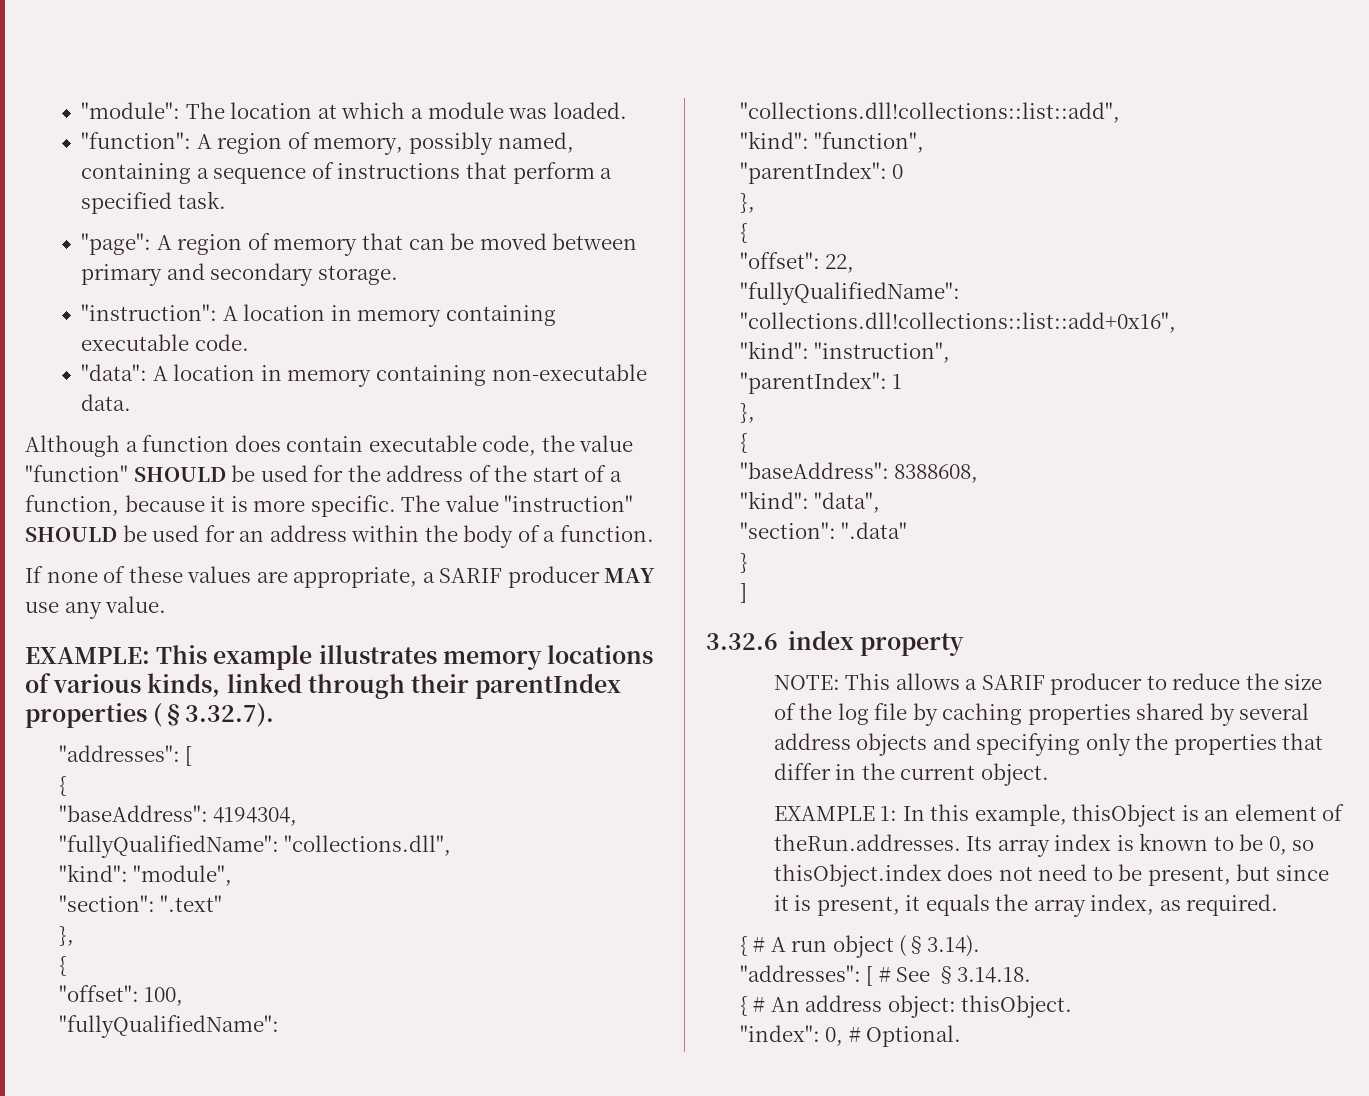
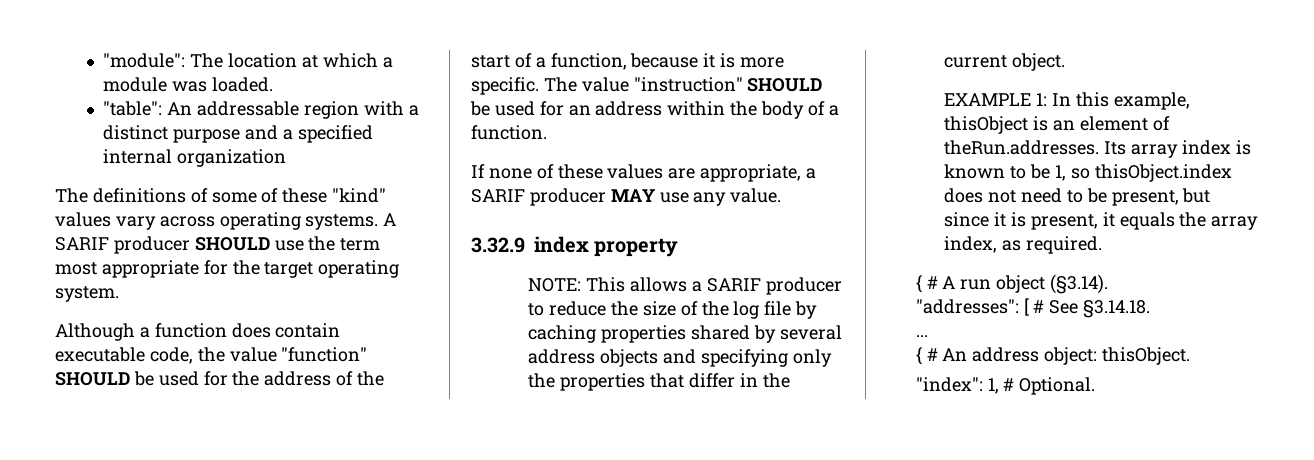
[81,132,574,155] [81,162,613,184] [81,191,226,214] [81,233,638,256] [81,263,398,286] [81,304,556,327] [81,334,249,351] [81,364,647,387] [81,394,132,411] "function": A region of memory, possibly named, containing a sequence of instructions that perform a specified task. // "page": A region of memory that can be moved between primary and secondary storage. // "instruction": A location in memory containing executable code. // "data": A location in memory containing non-executable data. -> [103,101,419,119] [103,125,373,143] [103,149,287,167] [55,188,387,203] [55,212,397,230] [55,236,381,254] [55,260,400,278] [55,286,119,302] "table": An addressable region with a distinct purpose and a specified internal organization // The definitions of some of these "kind" values vary across operating systems. A SARIF producer SHOULD use the term most appropriate for the target operating system.
[25,645,654,670] [25,673,622,699] [25,703,275,728] [58,745,193,766] [58,776,67,796] [58,805,298,826] [58,835,452,858] [58,864,233,886] [58,895,223,912] [58,926,74,946] [58,956,67,976] [58,985,184,1006] [58,1015,279,1038] [739,102,1120,123] [739,131,925,153] [739,162,904,184] [739,193,755,213] [739,223,748,243] [739,252,855,273] [739,282,960,305] [739,312,1176,333] [739,341,951,363] [739,372,903,394] [739,403,755,423] [739,433,748,453] [739,462,979,483] [739,491,881,513] [739,522,908,539] [739,553,748,573] [739,583,747,603] [706,633,778,650] EXAMPLE: This example illustrates memory locations of various kinds, linked through their parentIndex properties (§3.32.7). // "addresses": [ // { // "baseAddress": 4194304, // "fullyQualifiedName": "collections.dll", // "kind": "module", // "section": ".text" // }, // { // "offset": 100, // "fullyQualifiedName": "collections.dll!collections::list::add", // "kind": "function", // "parentIndex": 0 // }, // { // "offset": 22, // "fullyQualifiedName": "collections.dll!collections::list::add+0x16", // "kind": "instruction", // "parentIndex": 1 // }, // { // "baseAddress": 8388608, // "kind": "data", // "section": ".data" // } // ] // 3.32.6 -> [471,237,525,253] 3.32.9
[1268,836,1287,855] 0, -> [1054,165,1066,181] 1,
(1031, 975) none -> [915,335,928,337] // ...
[825,1027,844,1046] 0, -> [987,378,999,394] 1,

